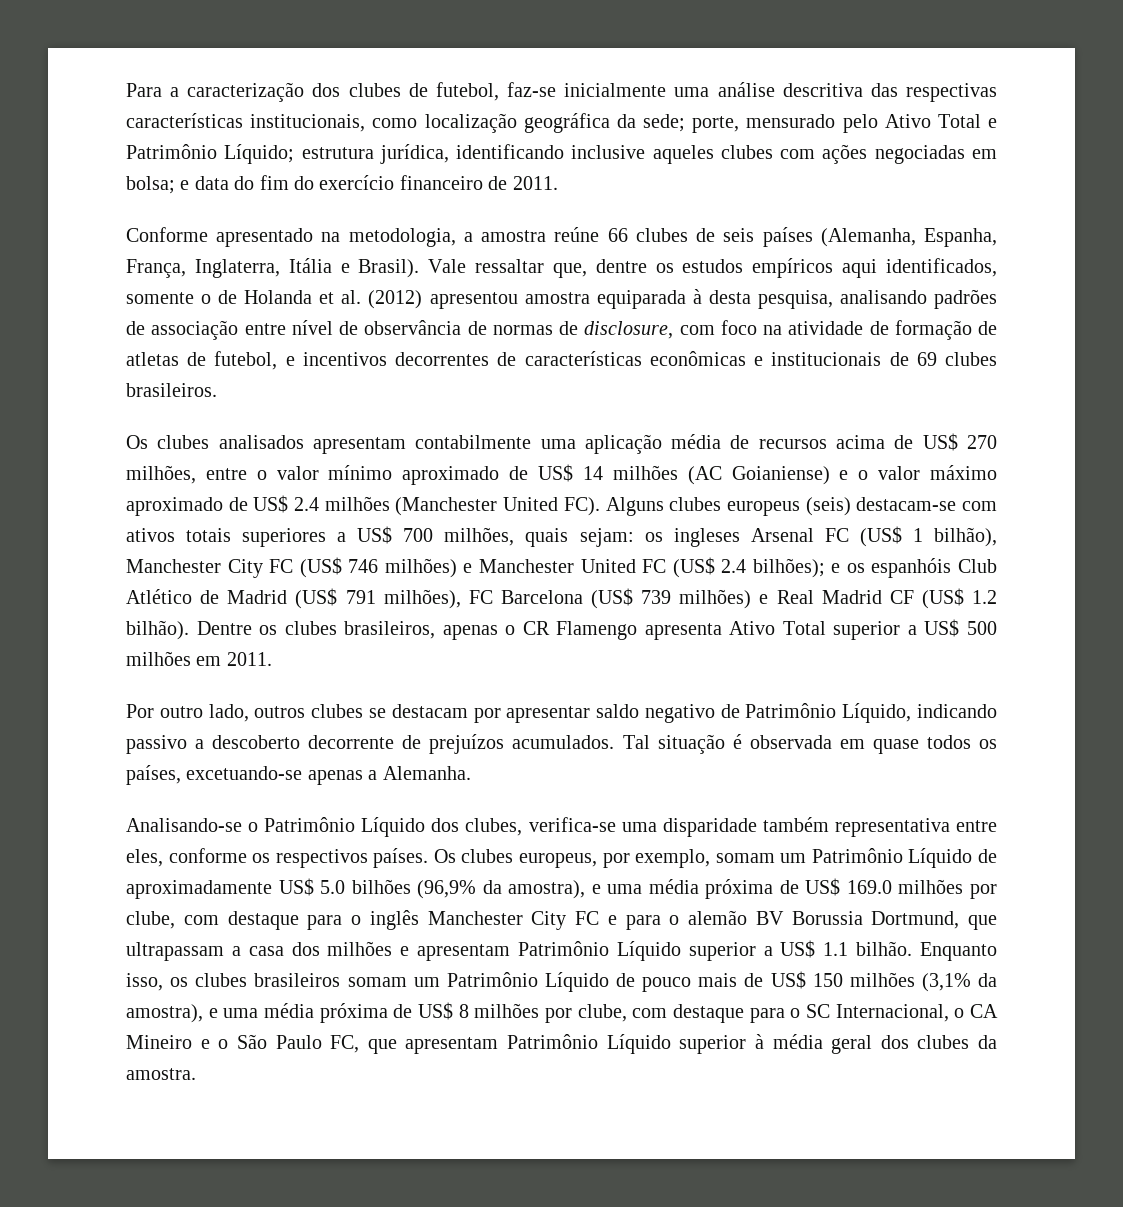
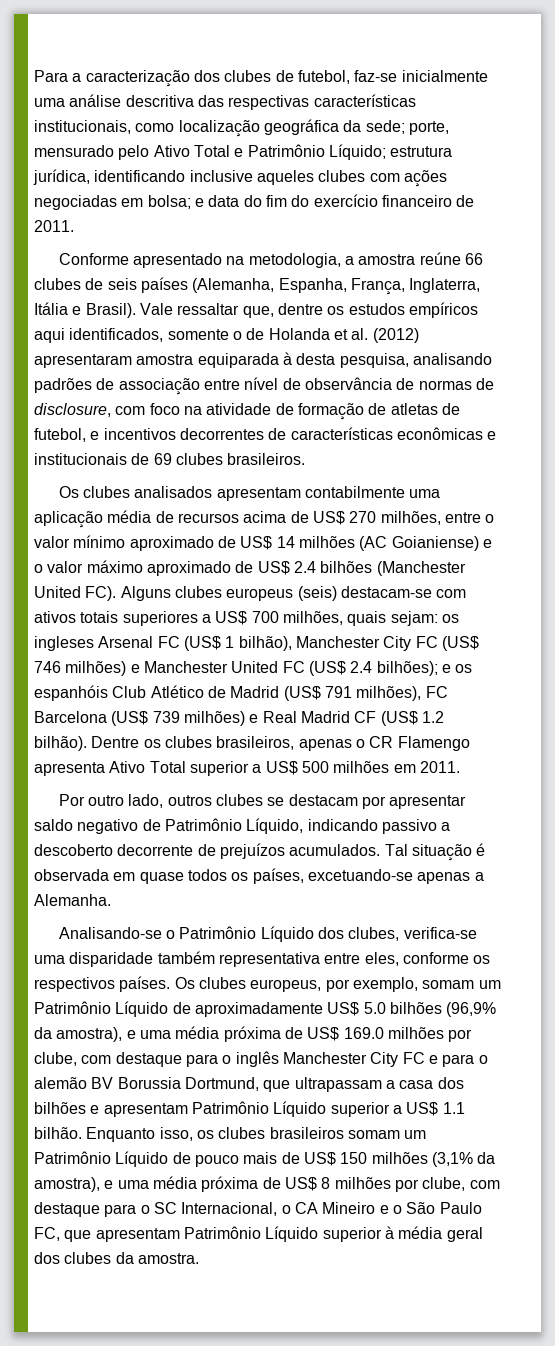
[429,292,518,309] apresentou -> [34,354,132,368] apresentaram
[324,496,390,511] milhões -> [320,561,373,573] bilhões
[327,941,393,956] milhões -> [34,1102,86,1114] bilhões

